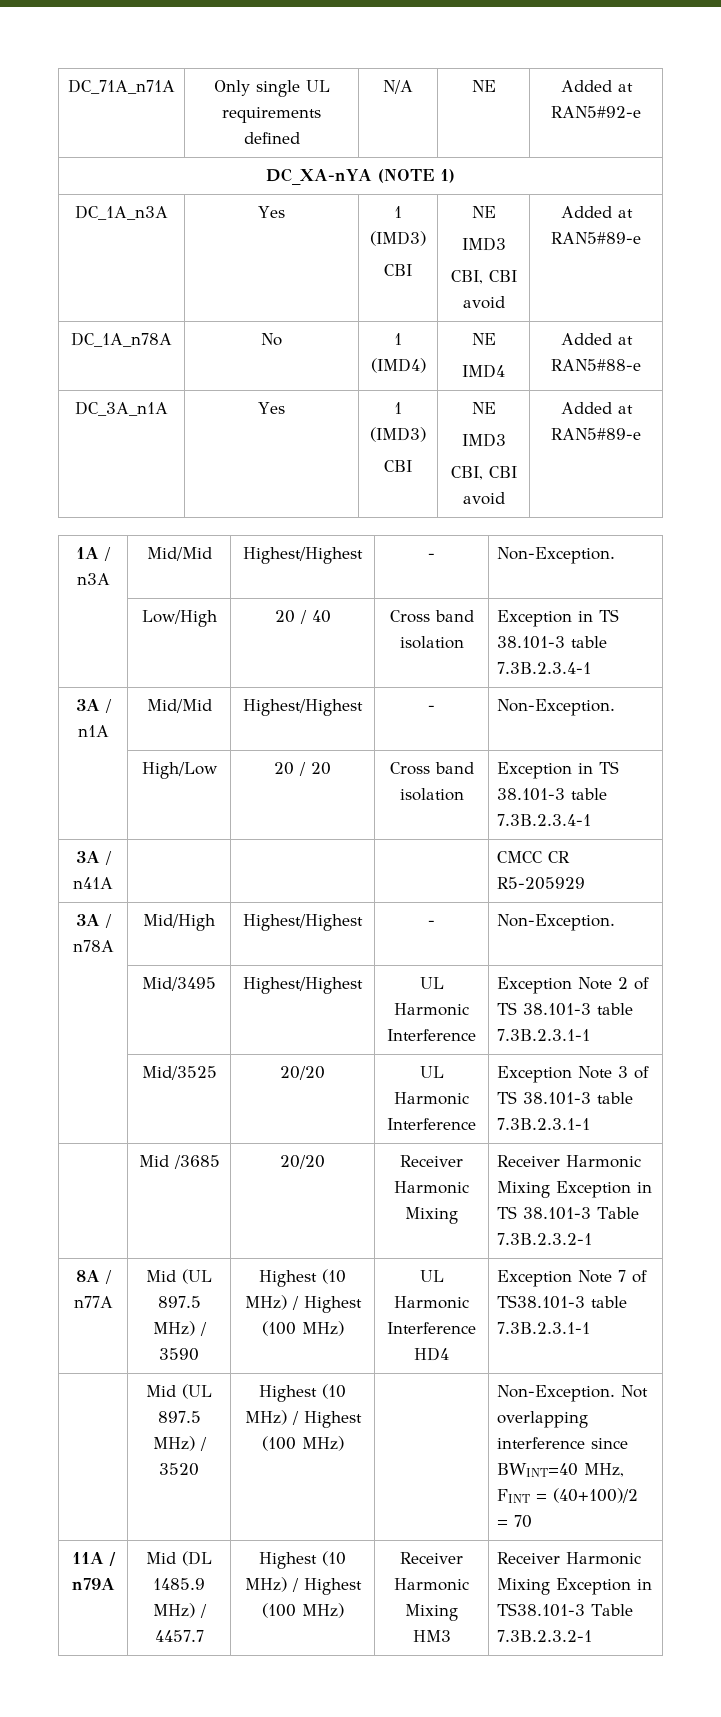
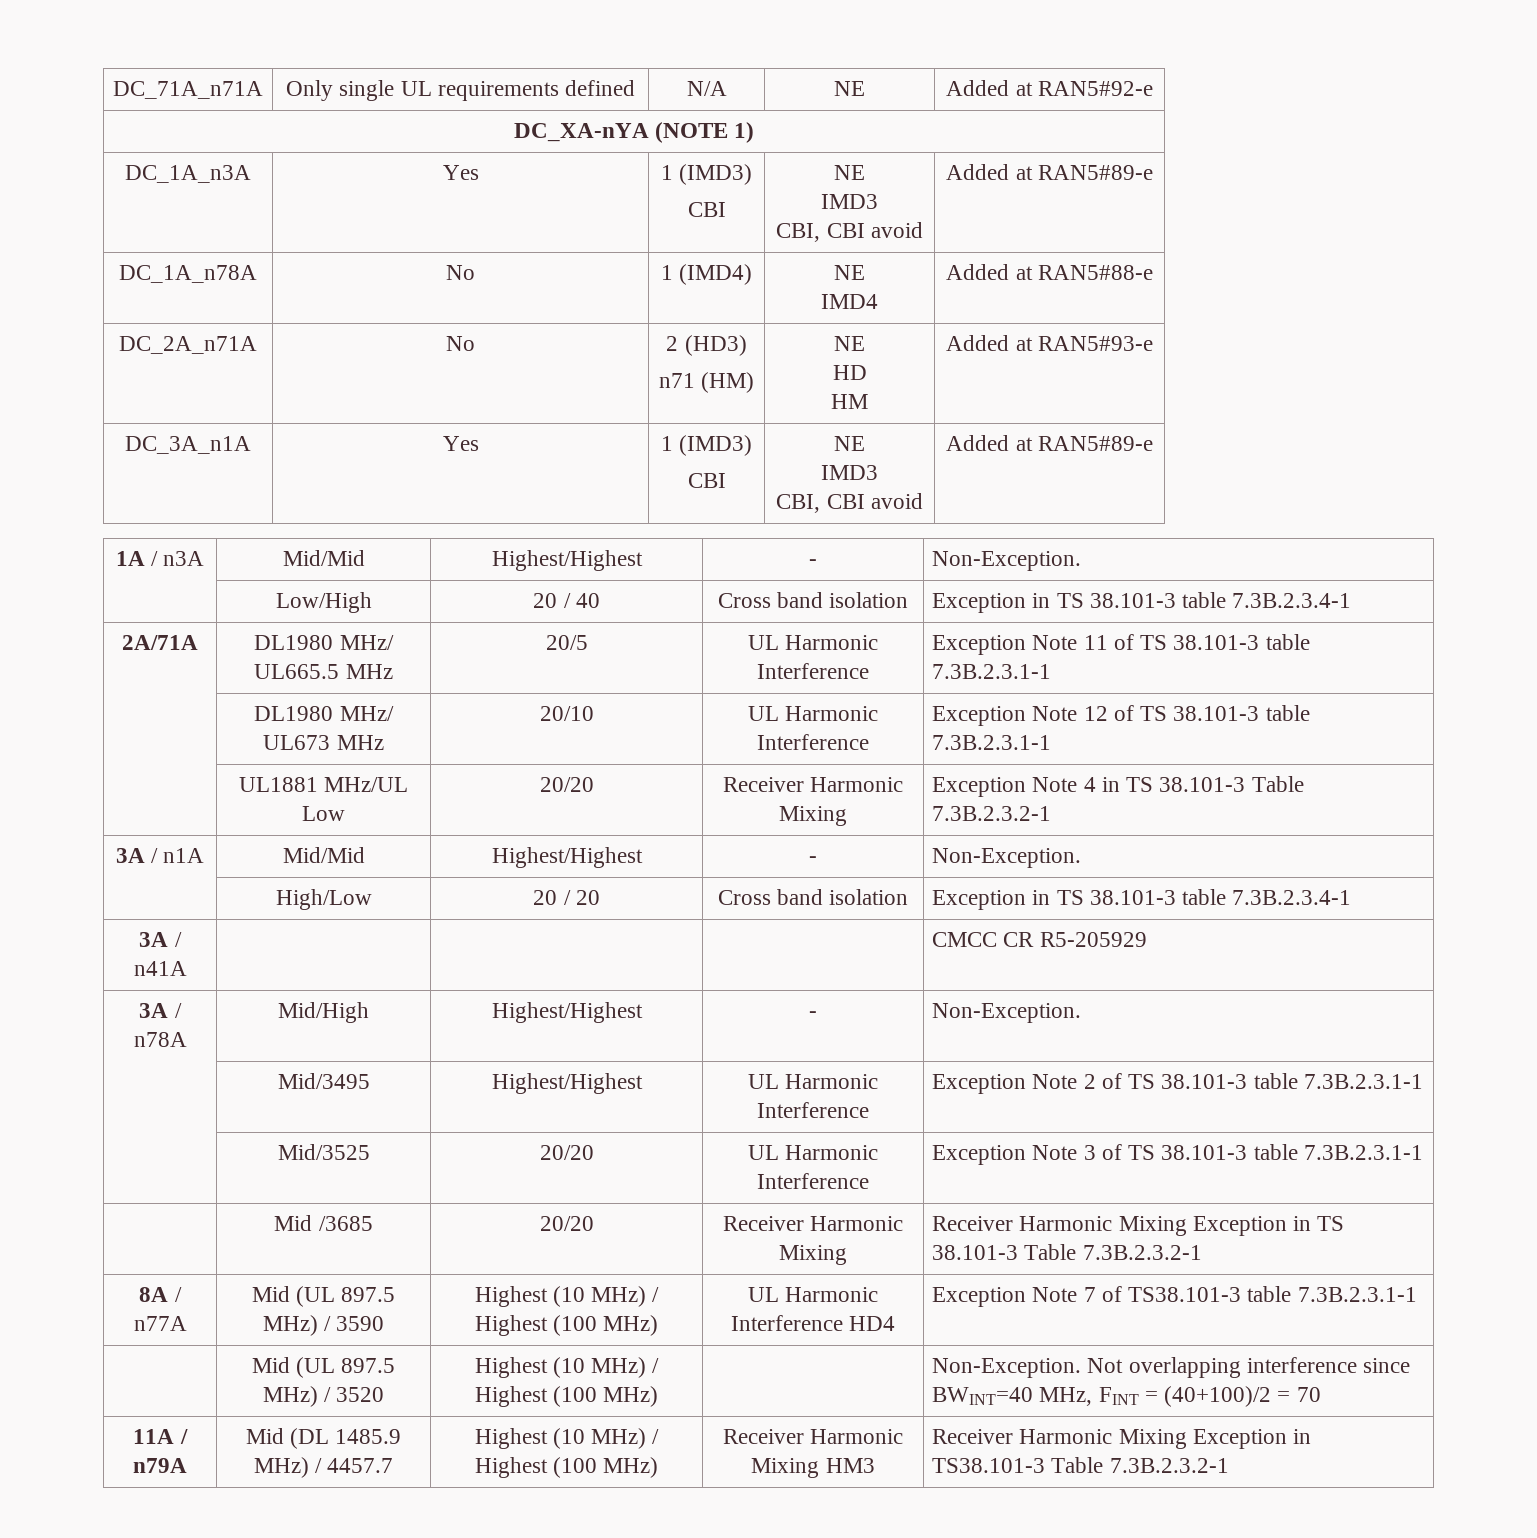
(641, 365) none -> [119,336,257,354] [446,336,475,351] [666,335,747,356] [658,372,755,393] [834,336,865,351] [832,365,867,380] [831,394,868,409] [946,335,1153,351] // DC_2A_n71A | No | 2 (HD3) // n71 (HM) | NE // HD // HM | Added at RAN5#93-e
(592, 668) none -> [122,635,198,650] [254,635,394,650] [254,664,393,679] [545,635,588,650] [747,635,879,650] [757,663,869,679] [932,634,1310,655] [932,664,1052,679] [254,706,394,721] [263,735,384,750] [539,706,594,721] [747,706,879,721] [757,734,869,750] [932,705,1310,726] [932,735,1052,750] [238,777,409,792] [302,806,345,821] [539,777,594,792] [722,777,904,792] [779,806,847,826] [932,776,1304,797] [932,806,1052,821] // 2A/71A | DL1980 MHz/ UL665.5 MHz | 20/5 | UL Harmonic Interference | Exception Note 11 of TS 38.101-3 table 7.3B.2.3.1-1 // | DL1980 MHz/ UL673 MHz | 20/10 | UL Harmonic Interference | Exception Note 12 of TS 38.101-3 table 7.3B.2.3.1-1 // | UL1881 MHz/UL Low | 20/20 | Receiver Harmonic Mixing | Exception Note 4 in TS 38.101-3 Table 7.3B.2.3.2-1

